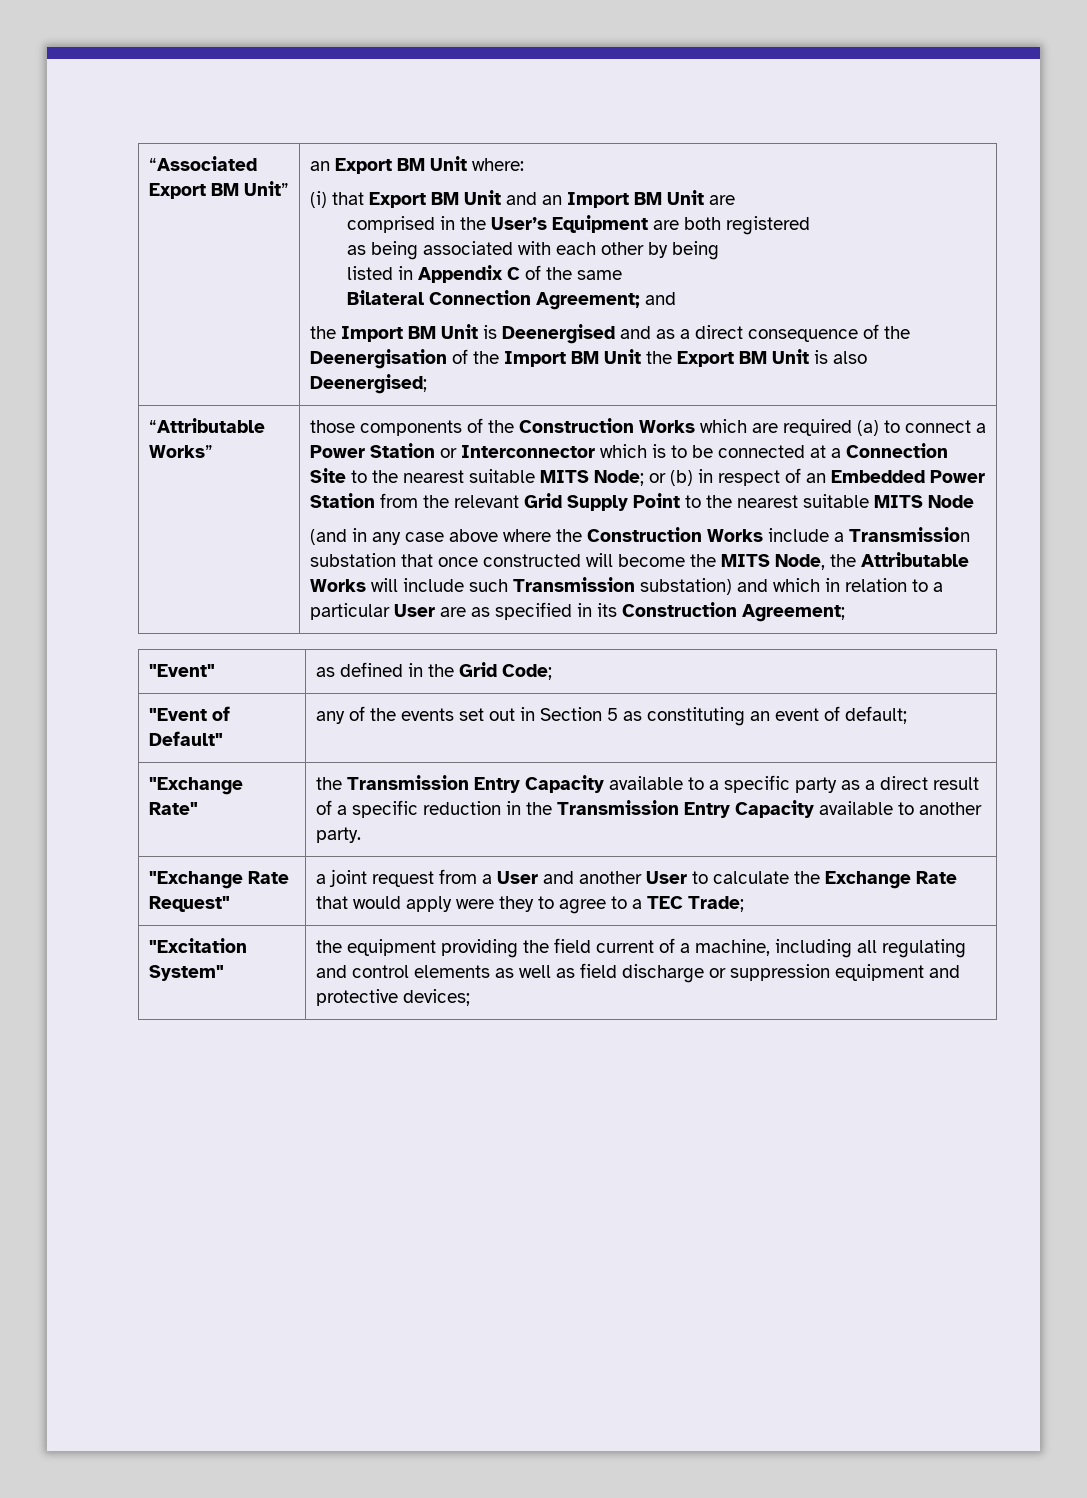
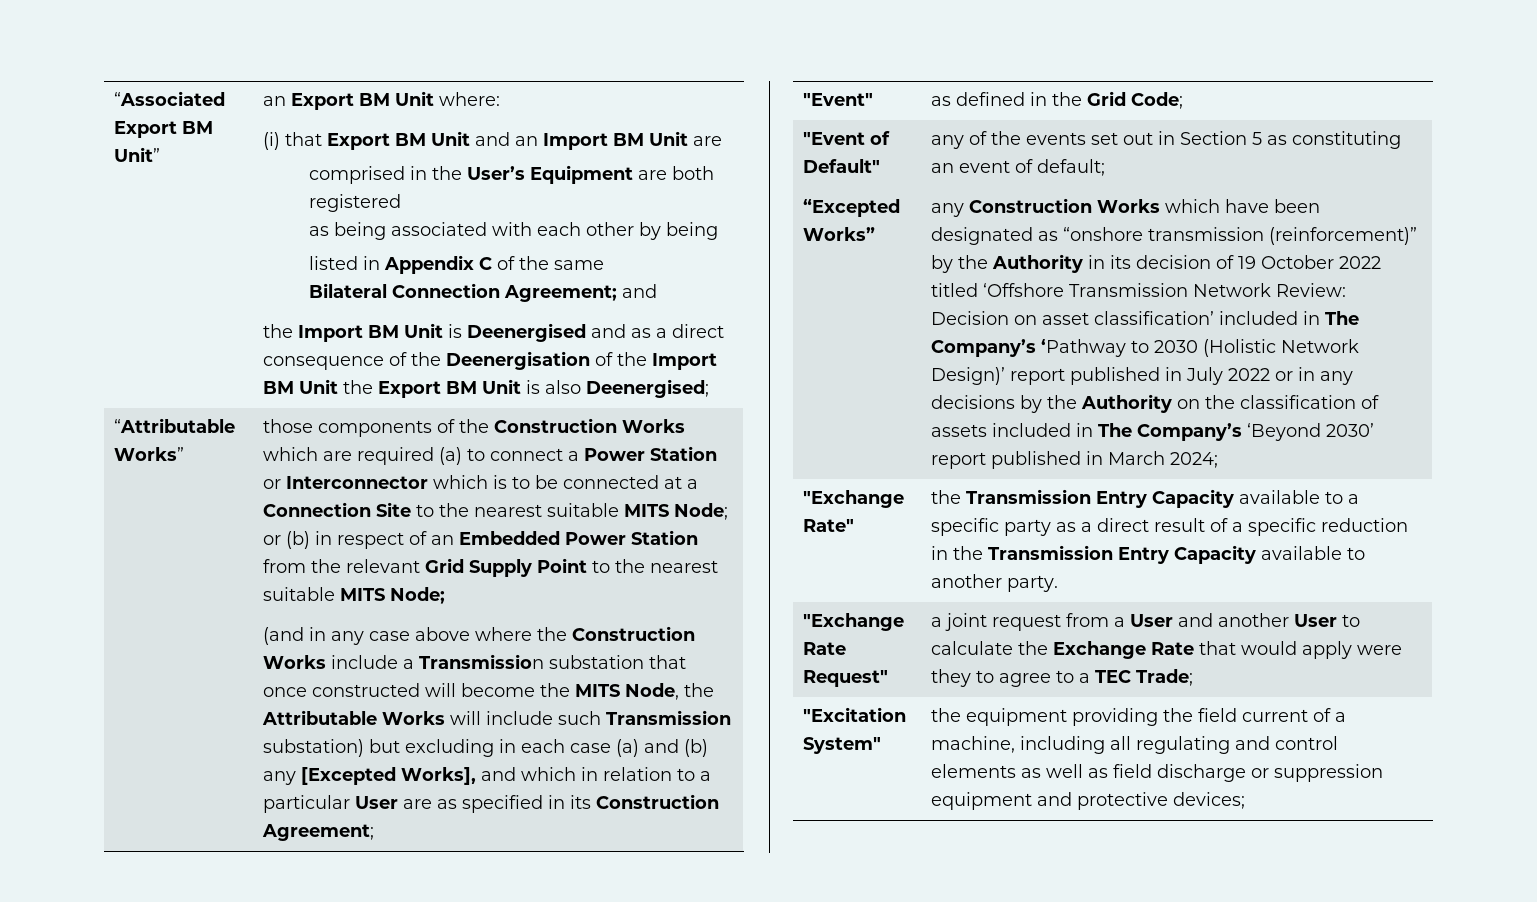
[927,495,974,508] Node -> [389,587,445,604] Node;
(732, 586) none -> [368,739,708,757] [262,767,476,785] but excluding in each case (a) and (b) any [Excepted Works],
(223, 738) none -> [802,199,900,217] [802,227,875,241] // “Excepted Works”
(907, 715) none -> [930,198,1320,217] [930,227,1417,245] [930,254,1381,273] [930,283,1346,297] [930,311,1359,325] [930,339,1359,357] [930,367,1353,385] [930,394,1379,413] [930,423,1374,441] [930,451,1218,469] // any Construction Works which have been designated as “onshore transmission (reinforcement)” by the Authority in its decision of 19 October 2022 titled ‘Offshore Transmission Network Review: Decision on asset classification’ included in The Company’s ‘Pathway to 2030 (Holistic Network Design)’ report published in July 2022 or in any decisions by the Authority on the classification of assets included in The Company’s ‘Beyond 2030’ report published in March 2024;

